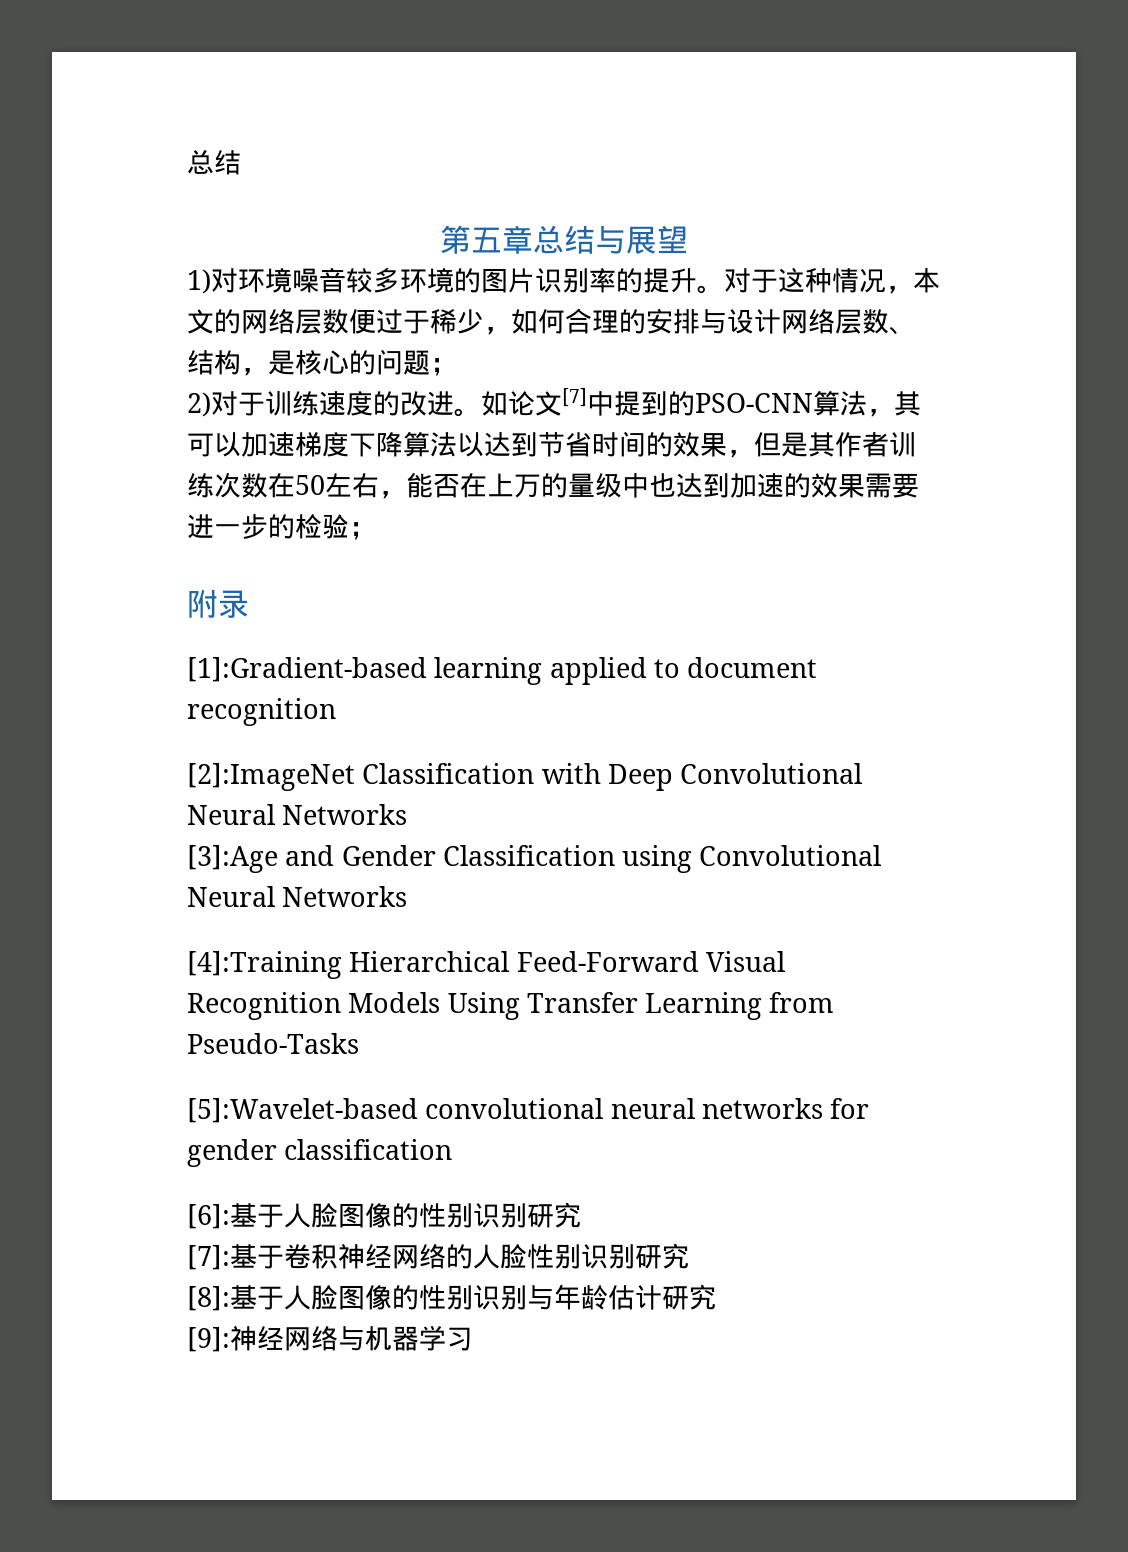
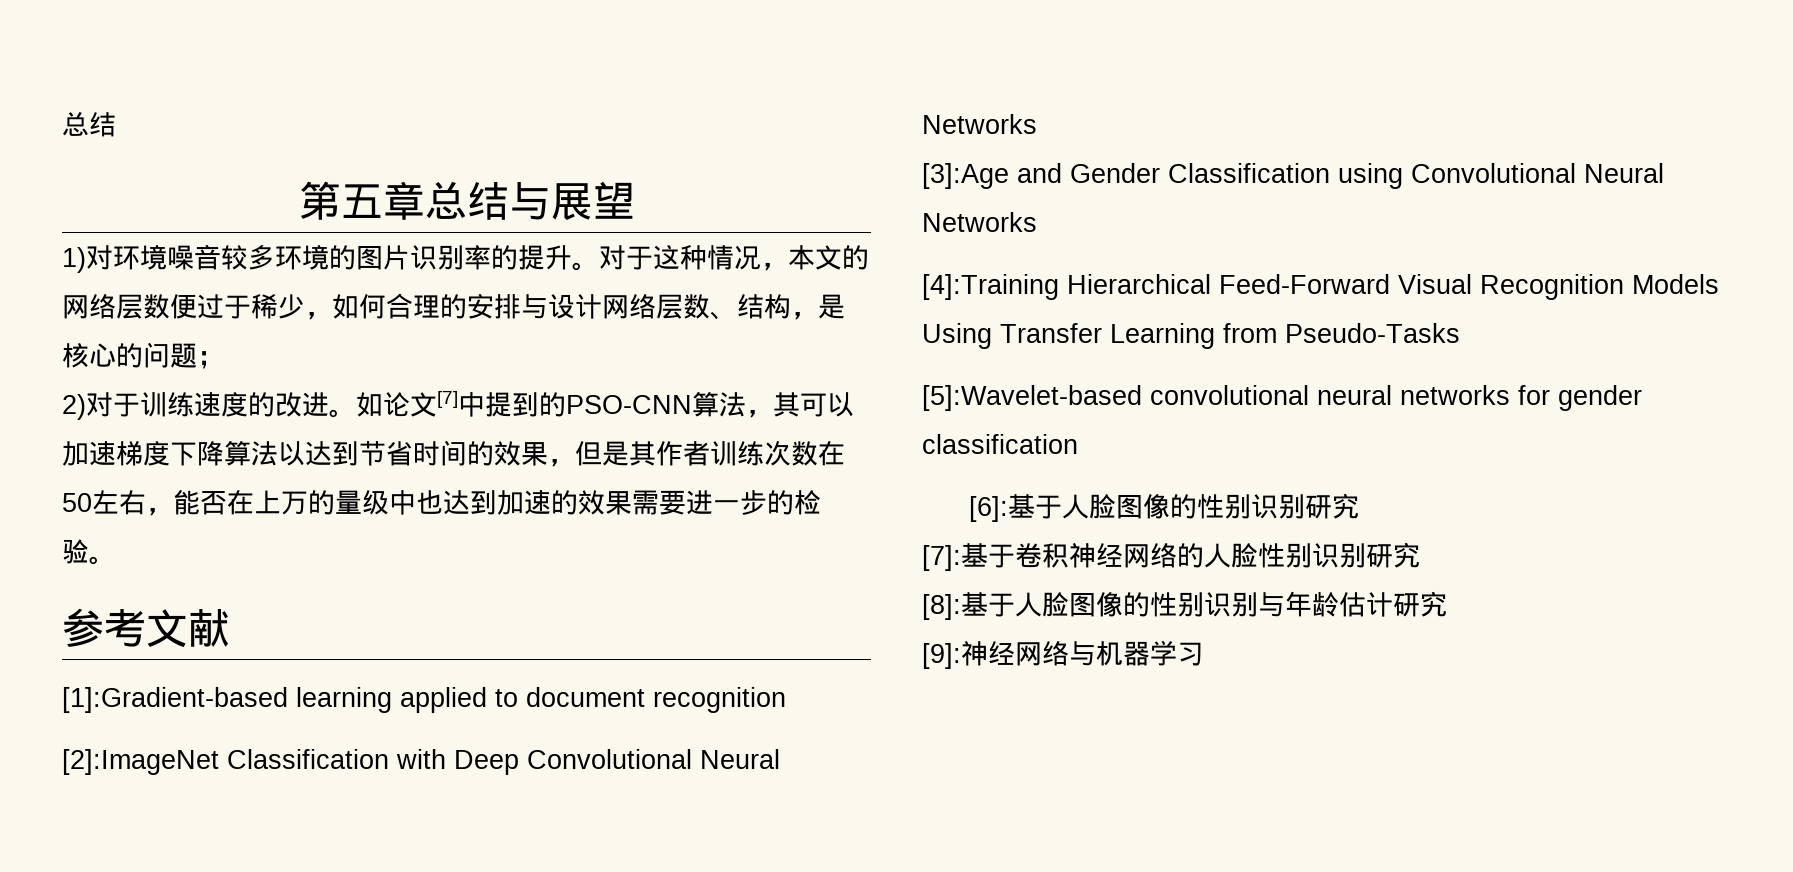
[349,522,376,540] [187,589,249,618] ； // 附录 -> [89,556,116,565] [62,608,230,648] 。 // 参考文献

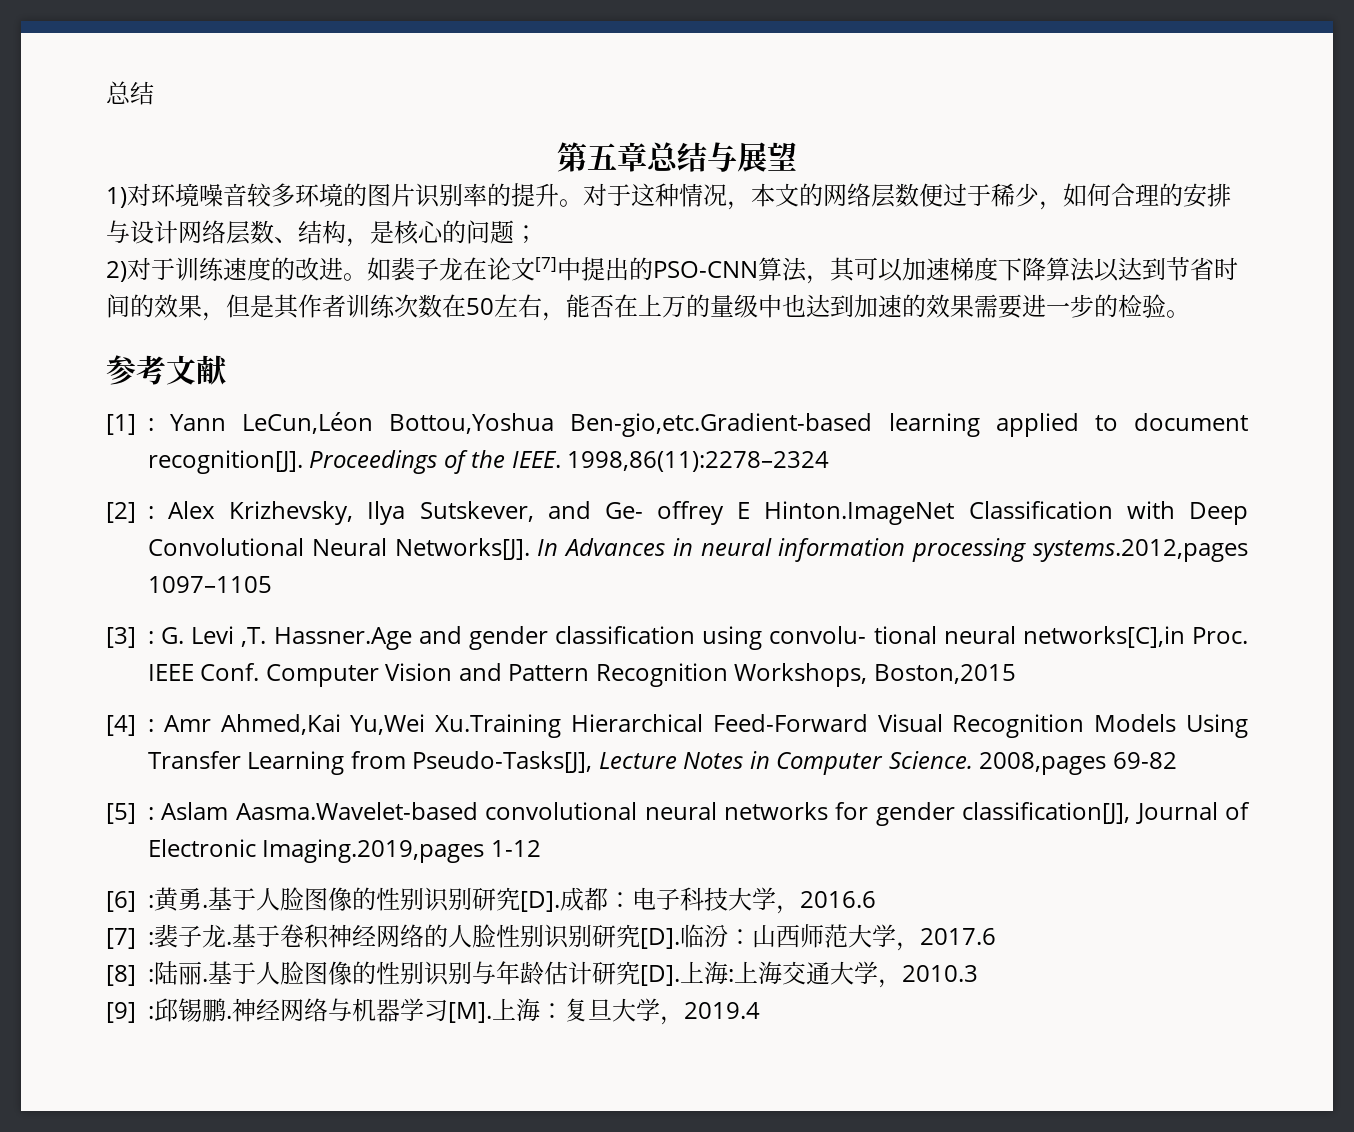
(383, 404) none -> [391,257,487,281] 裴子龙在
[512,392,539,417] 到 -> [605,257,629,281] 出
[62,687,786,713] [62,749,219,775] [1]:Gradient-based learning applied to document recognition // [2]:ImageNet -> [106,412,1248,437] [147,450,830,474] [106,501,955,525] [1] : Yann LeCun,Léon Bottou,Yoshua Ben-gio,etc.Gradient-based learning applied to document recognition[J]. Proceedings of the IEEE. 1998,86(11):2278–2324 // [2] : Alex Krizhevsky, Ilya Sutskever, and Ge- offrey E Hinton.ImageNet
[922,114,1037,134] [922,163,1664,189] [922,212,1037,232] [922,274,1059,300] Networks // [3]:Age and Gender Classification using Convolutional Neural Networks // [4]:Training -> [394,538,1248,562] [147,576,272,593] [106,626,1249,650] [147,663,1016,687] [106,714,562,738] Networks[J]. In Advances in neural information processing systems.2012,pages 1097–1105 // [3] : G. Levi ,T. Hassner.Age and gender classification using convolu- tional neural networks[C],in Proc. IEEE Conf. Computer Vision and Pattern Recognition Workshops, Boston,2015 // [4] : Amr Ahmed,Kai Yu,Wei Xu.Training
[1285,323,1460,343] [922,385,1142,411] Pseudo-Tasks // [5]:Wavelet-based -> [412,751,1177,775] [106,802,478,824] Pseudo-Tasks[J], Lecture Notes in Computer Science. 2008,pages 69-82 // [5] : Aslam Aasma.Wavelet-based
[922,434,1078,454] [968,496,1008,522] classification // [6]: -> [962,802,1251,824] [147,839,541,863] [106,887,208,912] classification[J], Journal of Electronic Imaging.2019,pages 1-12 // [6] :黄勇.
[922,545,961,571] // [7]: -> [519,887,876,914] [106,924,232,949] [D].成都：电子科技大学，2016.6 // [7] :裴子龙.
[922,594,961,620] // [8]: -> [639,924,996,951] [106,961,208,986] [D].临汾：山西师范大学，2017.6 // [8] :陆丽.
[922,643,961,669] // [9]: -> [639,961,978,988] [106,998,232,1023] [D].上海:上海交通大学，2010.3 // [9] :邱锡鹏.
(1204, 654) none -> [447,998,760,1025] [M].上海：复旦大学，2019.4

